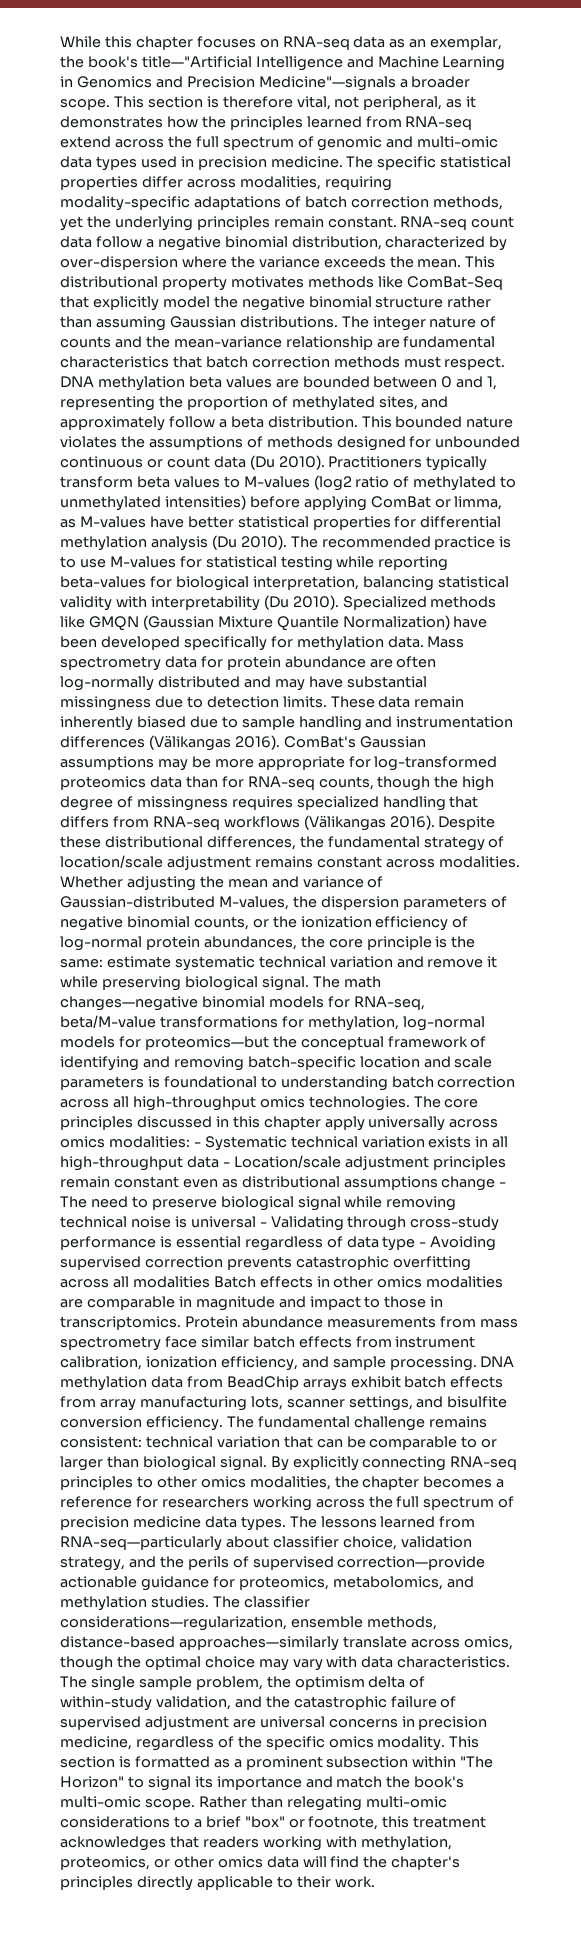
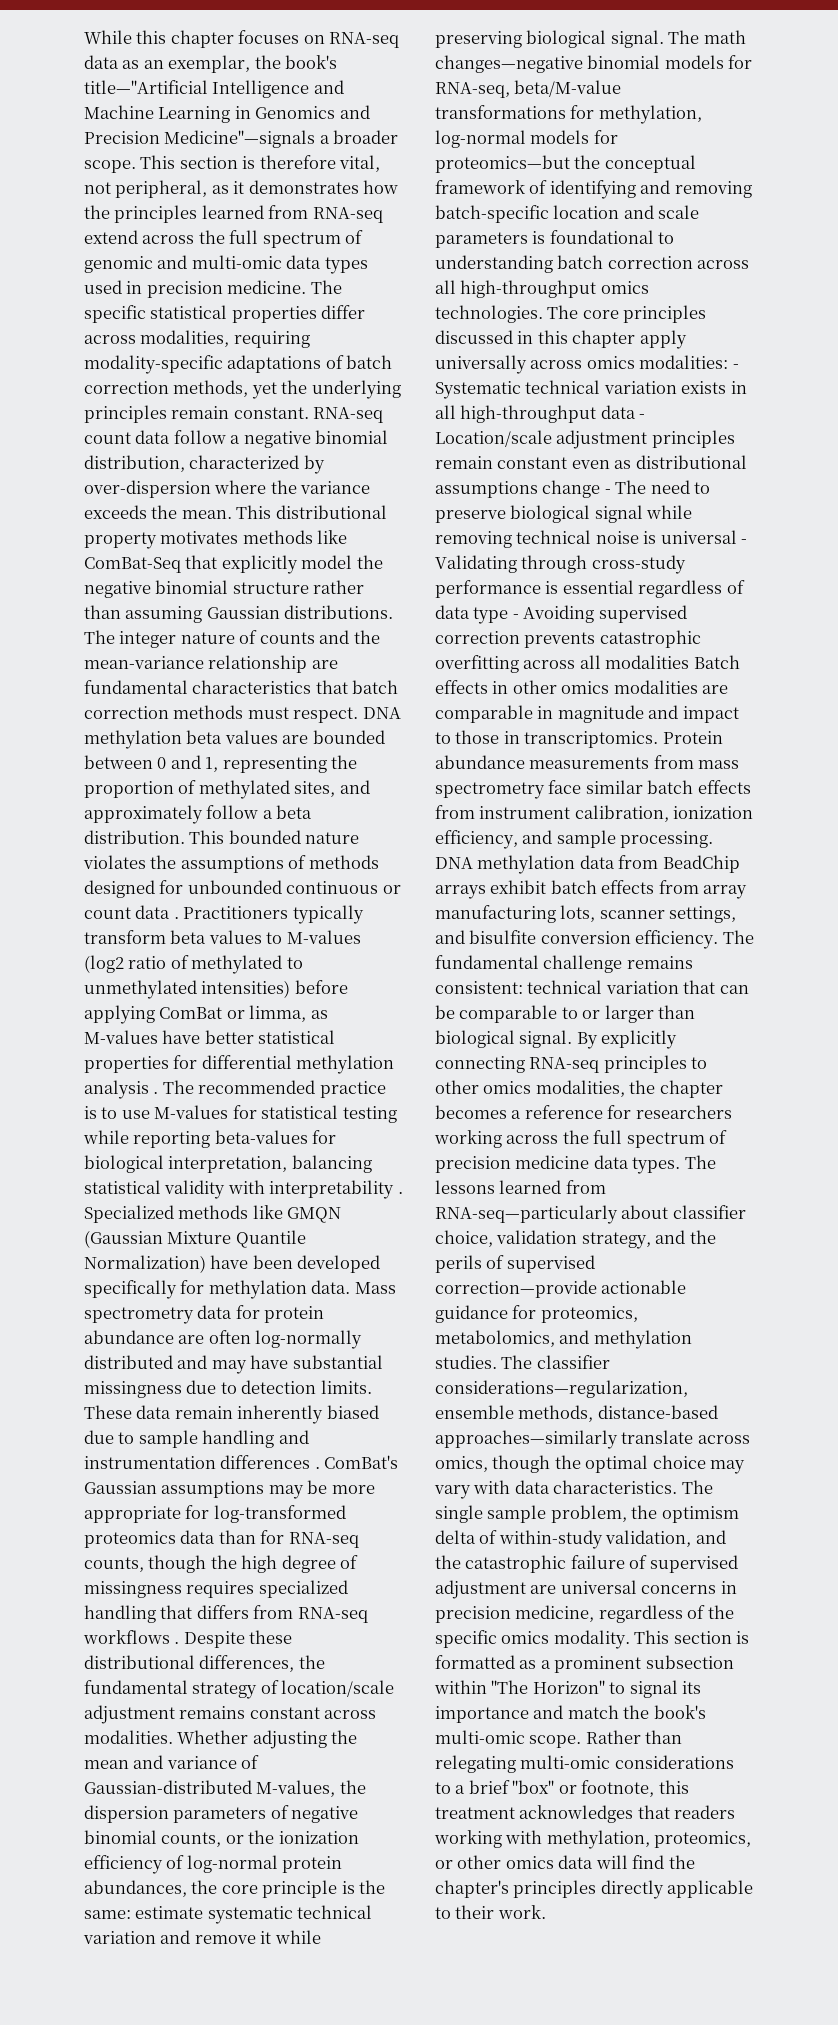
[249,455,325,470] (Du 2010). -> [173,916,179,919] .
[211,535,287,550] (Du 2010). -> [153,1091,159,1094] .
[263,595,339,610] (Du 2010). -> [397,1191,403,1194] .
[148,735,280,751] (Välikangas 2016). -> [314,1466,320,1469] .
[303,815,435,831] (Välikangas 2016). -> [174,1641,180,1644] .

